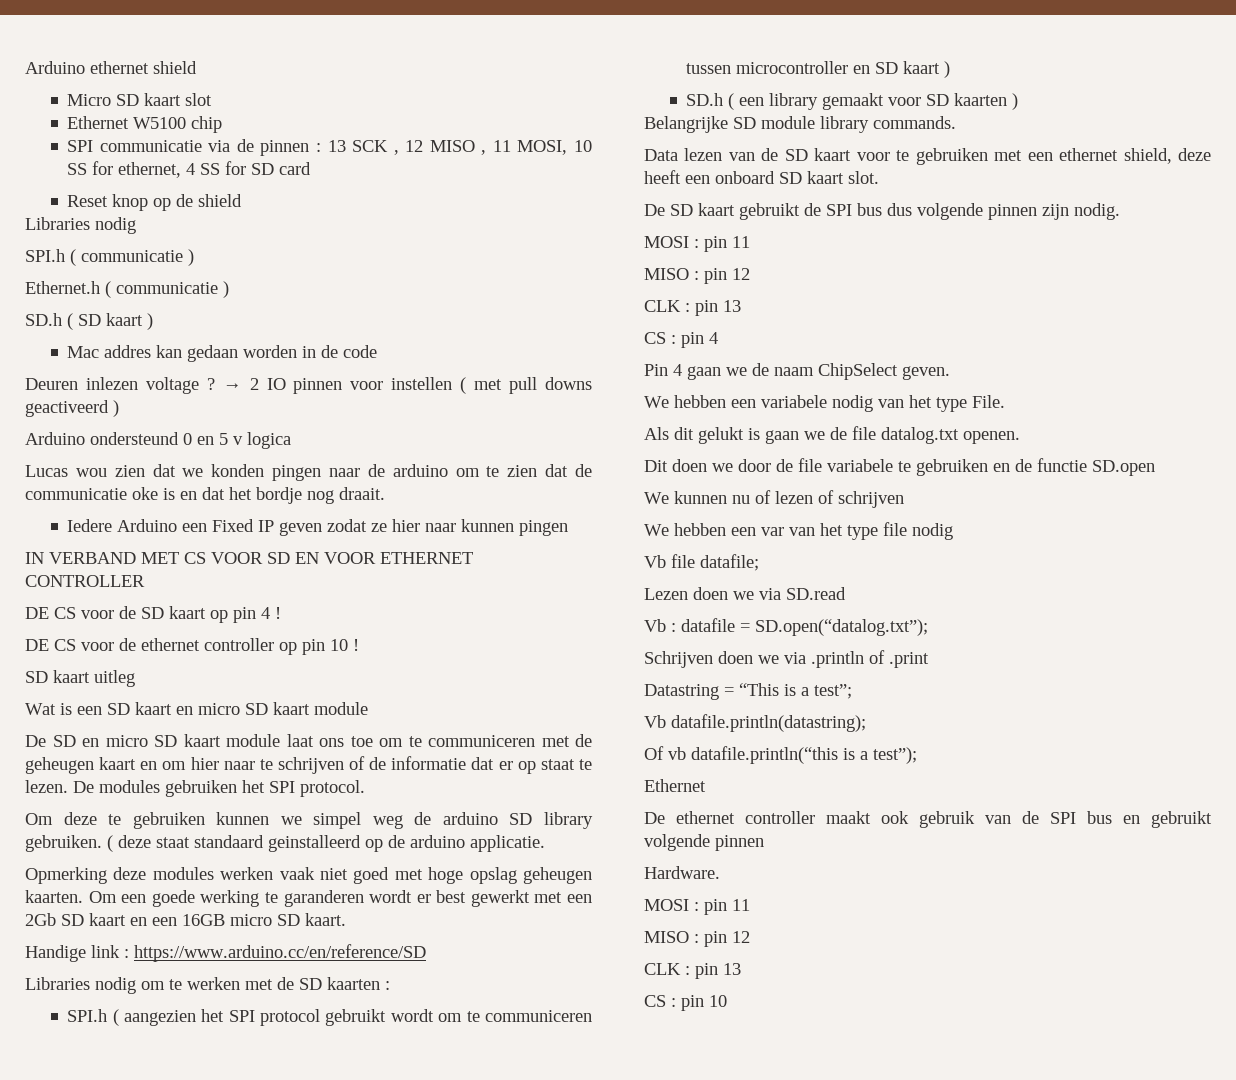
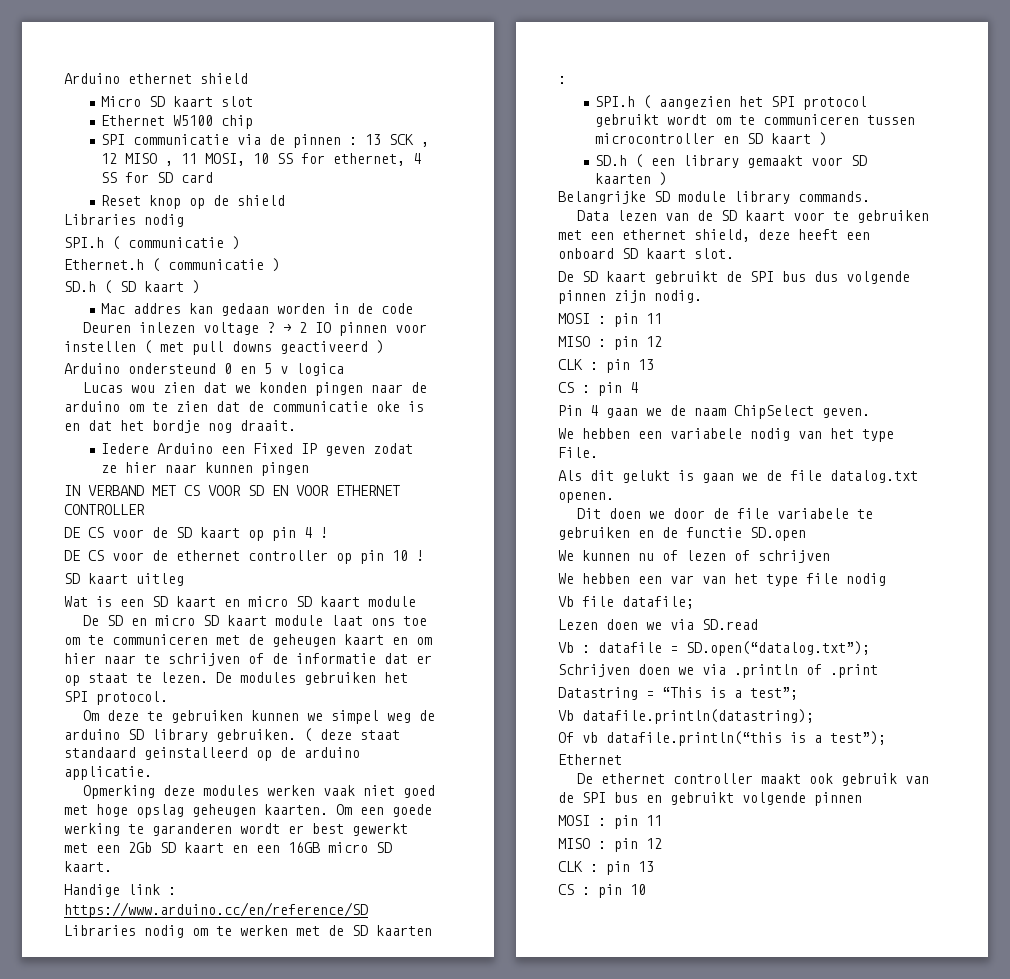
[644,866,720,879] // Hardware. -> (862, 799) none

